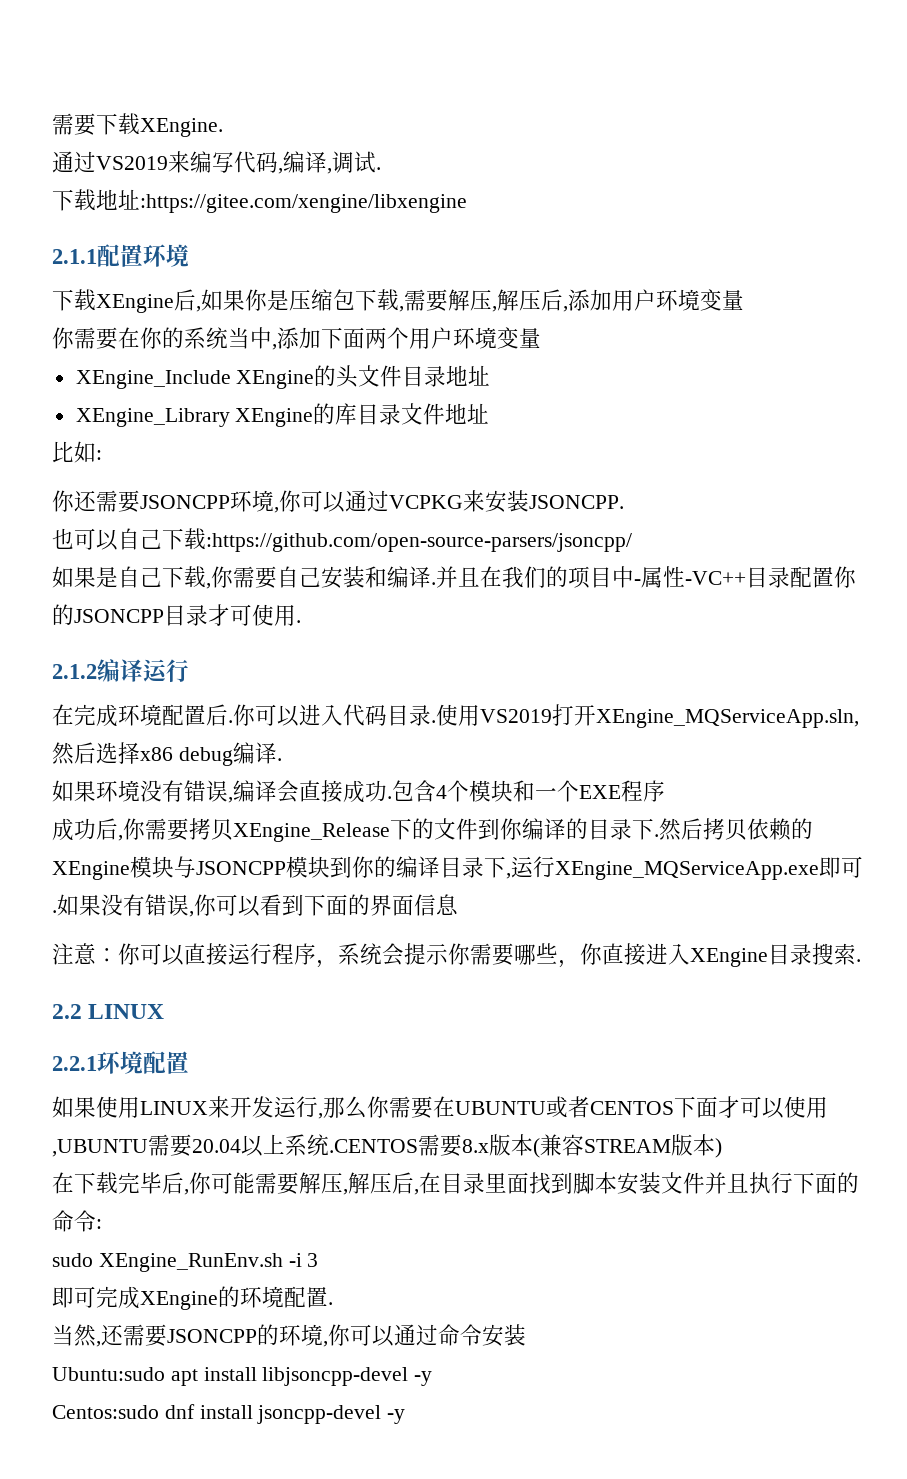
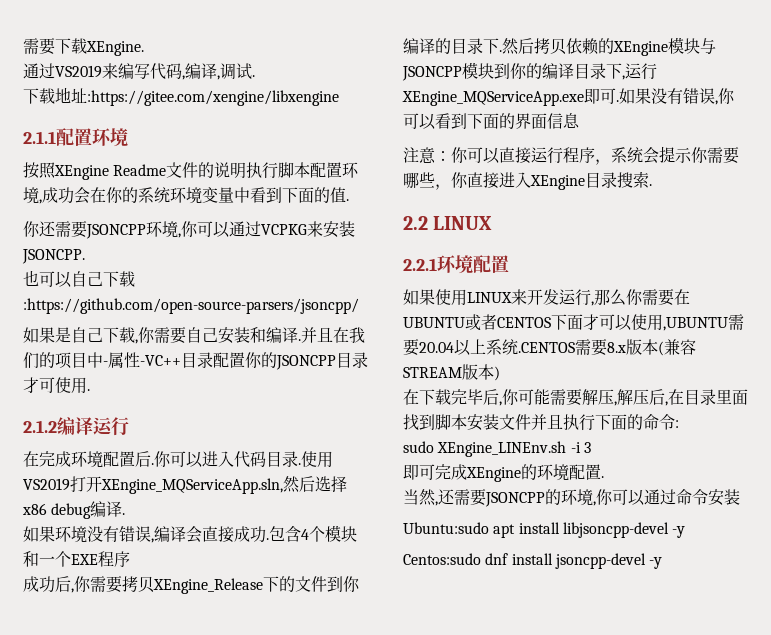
[52,289,744,313] [52,327,541,350] [75,365,491,389] [75,403,490,427] [52,441,102,463] 下载XEngine后,如果你是压缩包下载,需要解压,解压后,添加用户环境变量 // 你需要在你的系统当中,添加下面两个用户环境变量 // XEngine_Include XEngine的头文件目录地址 // XEngine_Library XEngine的库目录文件地址 // 比如: -> [23,162,360,180] [23,187,349,204] 按照XEngine Readme文件的说明执行脚本配置环境,成功会在你的系统环境变量中看到下面的值.
[98,1253,283,1272] XEngine_RunEnv.sh -> [437,441,567,457] XEngine_LINEnv.sh

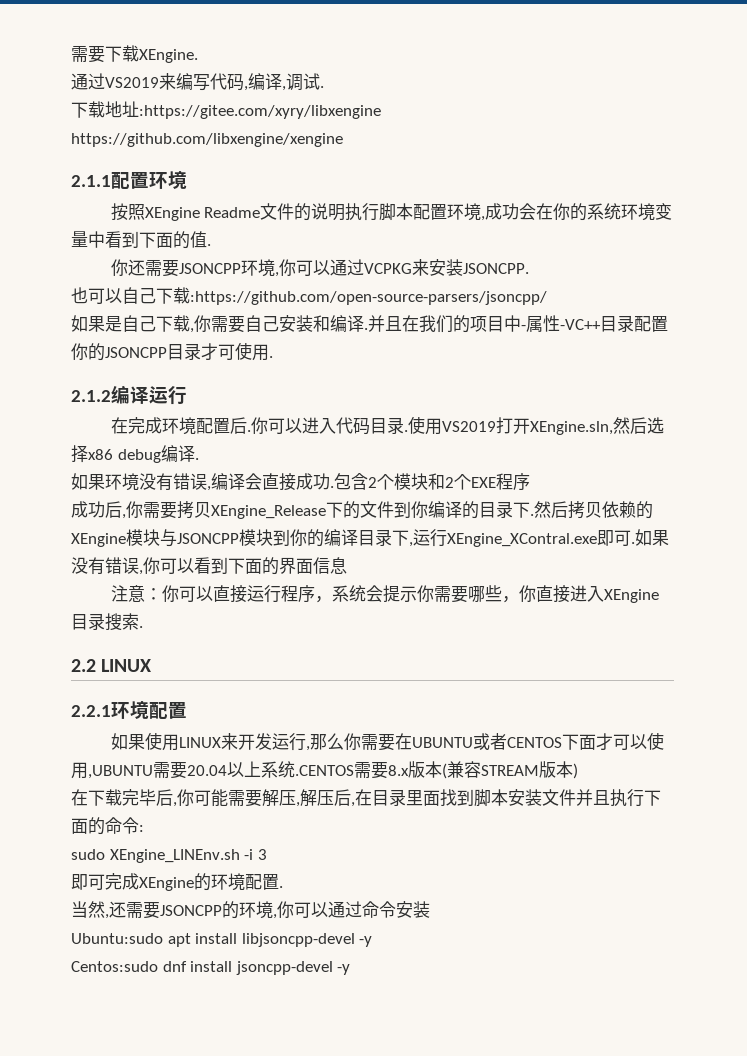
[87,90,339,106] :https://gitee.com/xengine/libxengine -> [139,105,381,119] [71,133,343,147] :https://gitee.com/xyry/libxengine // https://github.com/libxengine/xengine
[101,478,283,494] XEngine_MQServiceApp.sln, -> [529,421,613,435] XEngine.sln,
[301,529,309,540] 4 -> [368,477,377,488] 2
[39,556,55,565] 一 -> [445,477,454,488] 2
[402,91,584,106] XEngine_MQServiceApp.exe -> [447,533,597,547] XEngine_XContral.exe

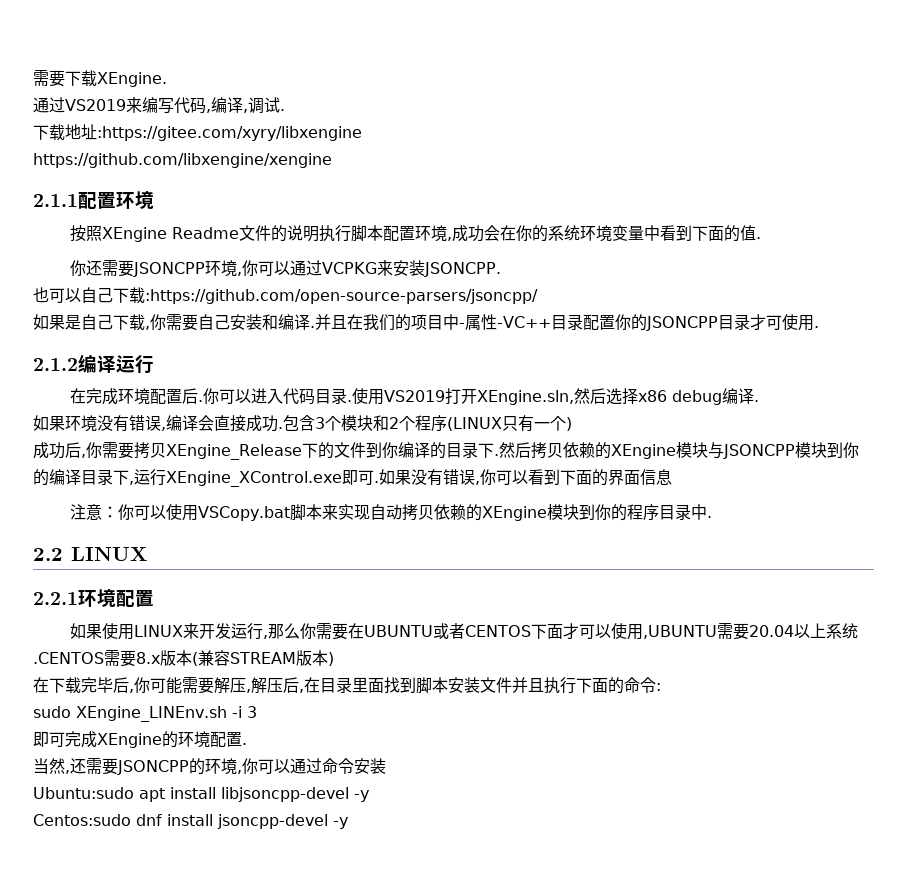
[368,477,377,488] 2 -> [315,417,325,429] 3
[471,473,530,491] EXE程序 -> [415,415,572,432] 程序(LINUX只有一个)
[447,533,597,547] XEngine_XContral.exe -> [166,471,342,487] XEngine_XControl.exe
[212,585,659,603] [71,613,139,631] 直接运行程序，系统会提示你需要哪些，你直接进入XEngine目录搜索 -> [165,504,707,521] 使用VSCopy.bat脚本来实现自动拷贝依赖的XEngine模块到你的程序目录中

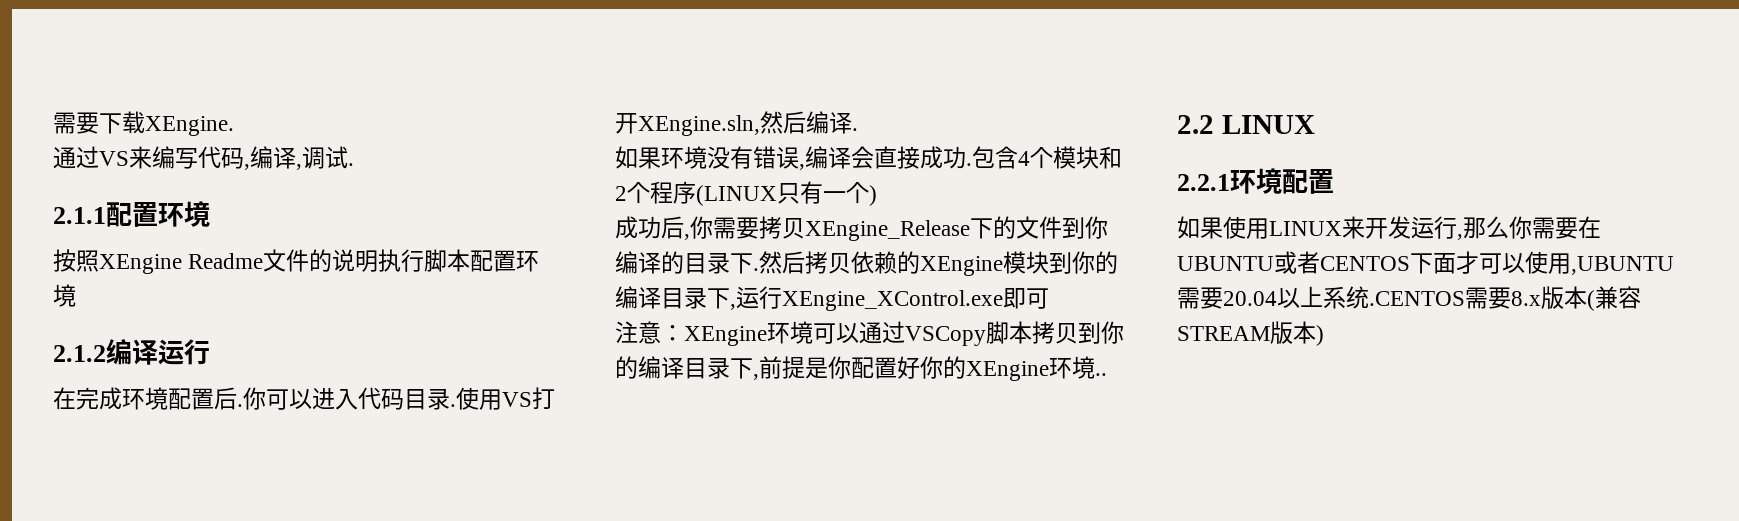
[65,99,126,111] VS2019 -> [99,151,129,166] VS
[33,124,362,141] [33,153,332,168] // 下载地址:https://gitee.com/xyry/libxengine // https://github.com/libxengine/xengine -> (354, 164) none
[446,225,761,242] [69,260,501,277] [33,287,538,304] [33,314,819,331] ,成功会在你的系统环境变量中看到下面的值. // 你还需要JSONCPP环境,你可以通过VCPKG来安装JSONCPP. // 也可以自己下载:https://github.com/open-source-parsers/jsoncpp/ // 如果是自己下载,你需要自己安装和编译.并且在我们的项目中-属性-VC++目录配置你的JSONCPP目录才可使用. -> (76, 295) none
[383,390,445,402] VS2019 -> [502,392,532,407] VS
[605,388,722,405] 选择x86 debug -> (806, 122) none
[315,417,325,429] 3 -> [1018,151,1030,166] 4
[708,442,827,459] 与JSONCPP模块 -> (1049, 262) none
[373,469,672,486] [69,504,712,521] .如果没有错误,你可以看到下面的界面信息 // 注意：你可以使用VSCopy.bat脚本来实现自动拷贝依赖的XEngine模块到你的程序目录中. -> [615,321,1124,346] [615,356,1107,381] // 注意：XEngine环境可以通过VSCopy脚本拷贝到你的编译目录下,前提是你配置好你的XEngine环境..
[33,677,661,694] [33,706,257,722] [33,731,247,748] [33,758,386,775] [33,787,369,802] [33,814,348,829] // 在下载完毕后,你可能需要解压,解压后,在目录里面找到脚本安装文件并且执行下面的命令: // sudo XEngine_LINEnv.sh -i 3 // 即可完成XEngine的环境配置. // 当然,还需要JSONCPP的环境,你可以通过命令安装 // Ubuntu:sudo apt install libjsoncpp-devel -y // Centos:sudo dnf install jsoncpp-devel -y -> (1324, 335) none

